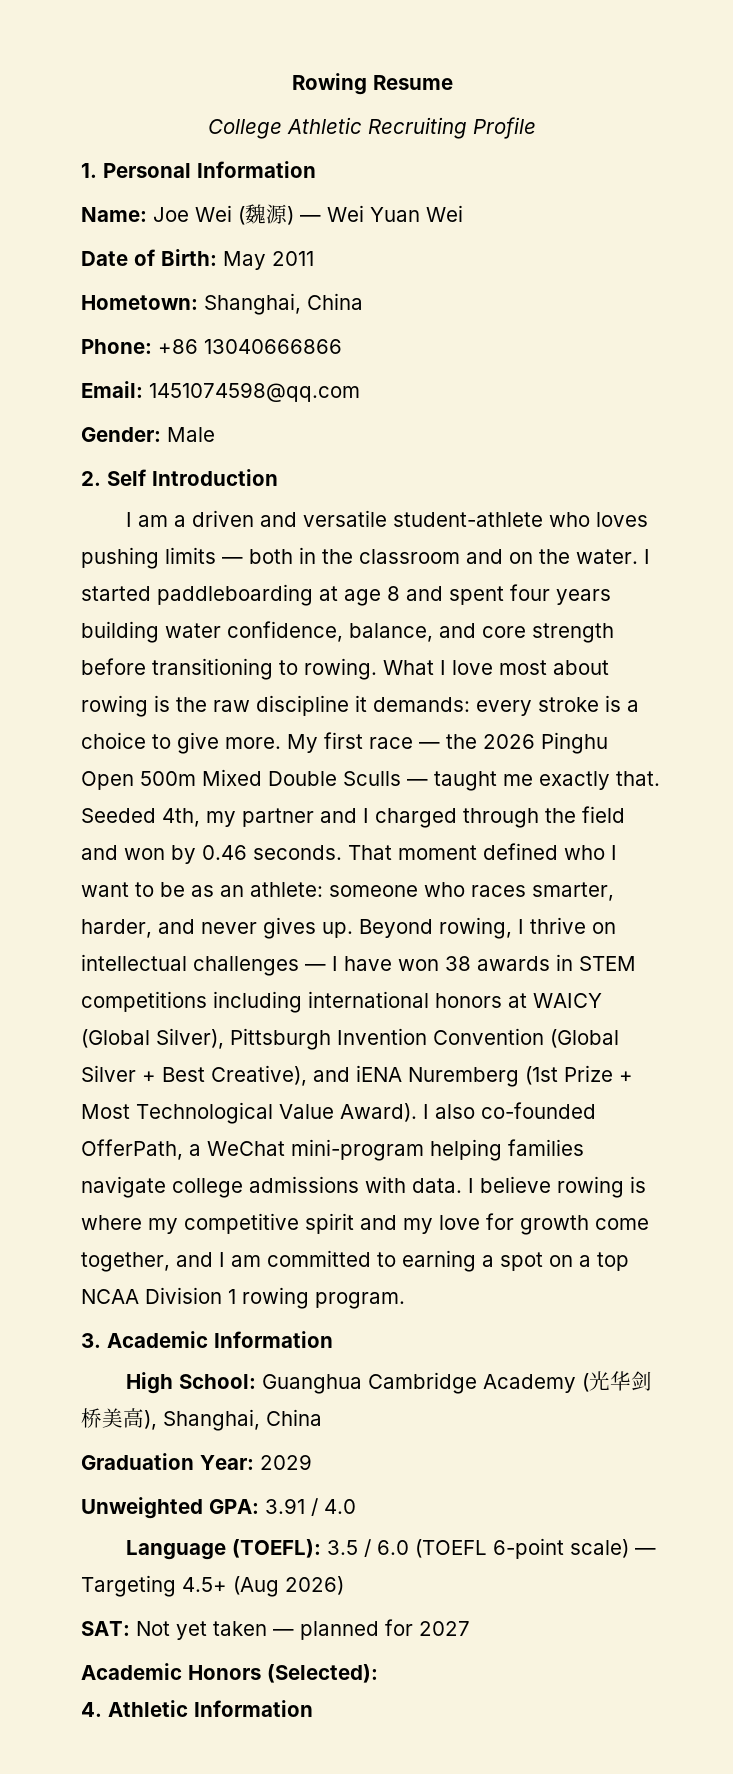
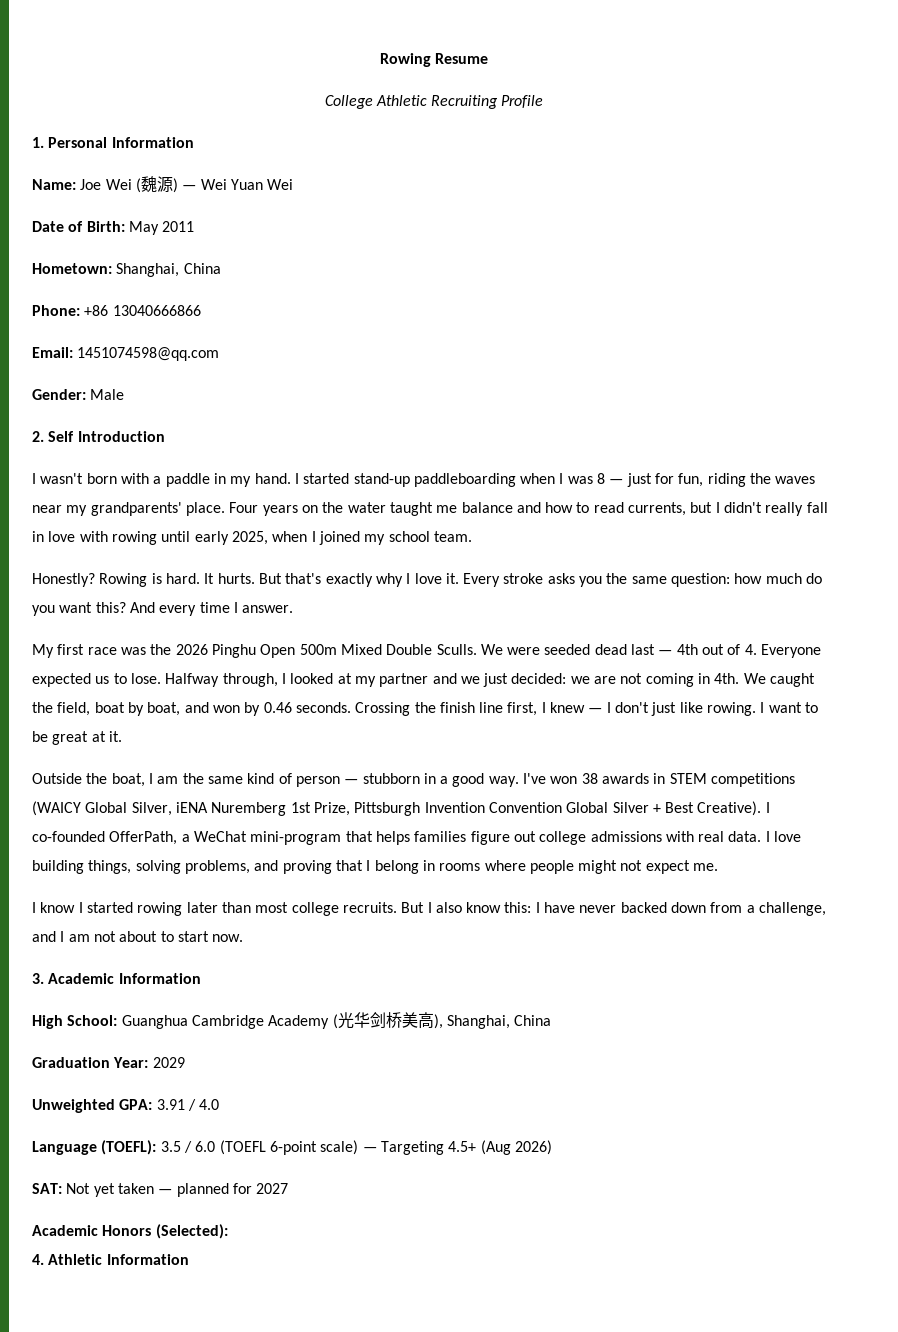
[138,510,649,527] [81,547,650,569] [81,584,611,606] [81,621,614,643] [81,658,609,680] [81,695,639,717] [81,732,281,754] am a driven and versatile student-athlete who loves pushing limits — both in the classroom and on the water. I started paddleboarding at age 8 and spent four years building water confidence, balance, and core strength before transitioning to rowing. What I love most about rowing is the raw discipline it demands: every stroke is a choice to give more. -> [40,473,816,487] [32,502,828,516] [32,531,472,545] [32,573,823,587] [32,602,294,616] wasn't born with a paddle in my hand. I started stand-up paddleboarding when I was 8 — just for fun, riding the waves near my grandparents' place. Four years on the water taught me balance and how to read currents, but I didn't really fall in love with rowing until early 2025, when I joined my school team. // Honestly? Rowing is hard. It hurts. But that's exactly why I love it. Every stroke asks you the same question: how much do you want this? And every time I answer. //
[419,742,440,749] — -> [120,647,146,655] was
[343,771,660,791] [81,806,625,828] Sculls — taught me exactly that. Seeded 4th, my partner and I charged through the field -> [436,644,822,658] [32,673,816,687] [32,702,181,716] Sculls. We were seeded dead last — 4th out of 4. Everyone expected us to lose. Halfway through, I looked at my partner and we just decided: we are not coming in 4th. We caught the field, boat by boat,
[348,843,617,860] [81,882,614,901] [81,917,616,939] [81,954,392,976] That moment defined who I want to be as an athlete: someone who races smarter, harder, and never gives up. Beyond rowing, I thrive on intellectual challenges — I have -> [355,702,819,716] [32,731,122,745] [32,773,547,787] Crossing the finish line first, I knew — I don't just like rowing. I want to be great at it. // Outside the boat, I am the same kind of person — stubborn in a good way. I've
[213,991,602,1013] [81,1028,224,1049] including international honors at WAICY (Global Silver), -> [32,801,350,816] (WAICY Global Silver, iENA Nuremberg 1st Prize,
[550,1029,619,1048] (Global -> [566,802,609,813] Global
[211,1065,633,1087] [81,1102,475,1124] Creative), and iENA Nuremberg (1st Prize + Most Technological Value Award). I also -> [697,801,770,816] Creative). I
[430,1139,584,1161] [81,1176,166,1198] helping families navigate -> [345,831,536,845] that helps families figure out
(406, 1184) none -> [698,831,725,842] real
[480,1176,646,1198] [81,1213,649,1235] [81,1250,629,1272] [81,1287,405,1309] believe rowing is where my competitive spirit and my love for growth come together, and I am committed to earning a spot on a top NCAA Division 1 rowing program. -> [774,831,802,842] [32,860,719,874] [32,902,827,916] [32,931,244,942] love building things, solving problems, and proving that I belong in rooms where people might not expect me. // I know I started rowing later than most college recruits. But I also know this: I have never backed down from a challenge, and I am not about to start now.

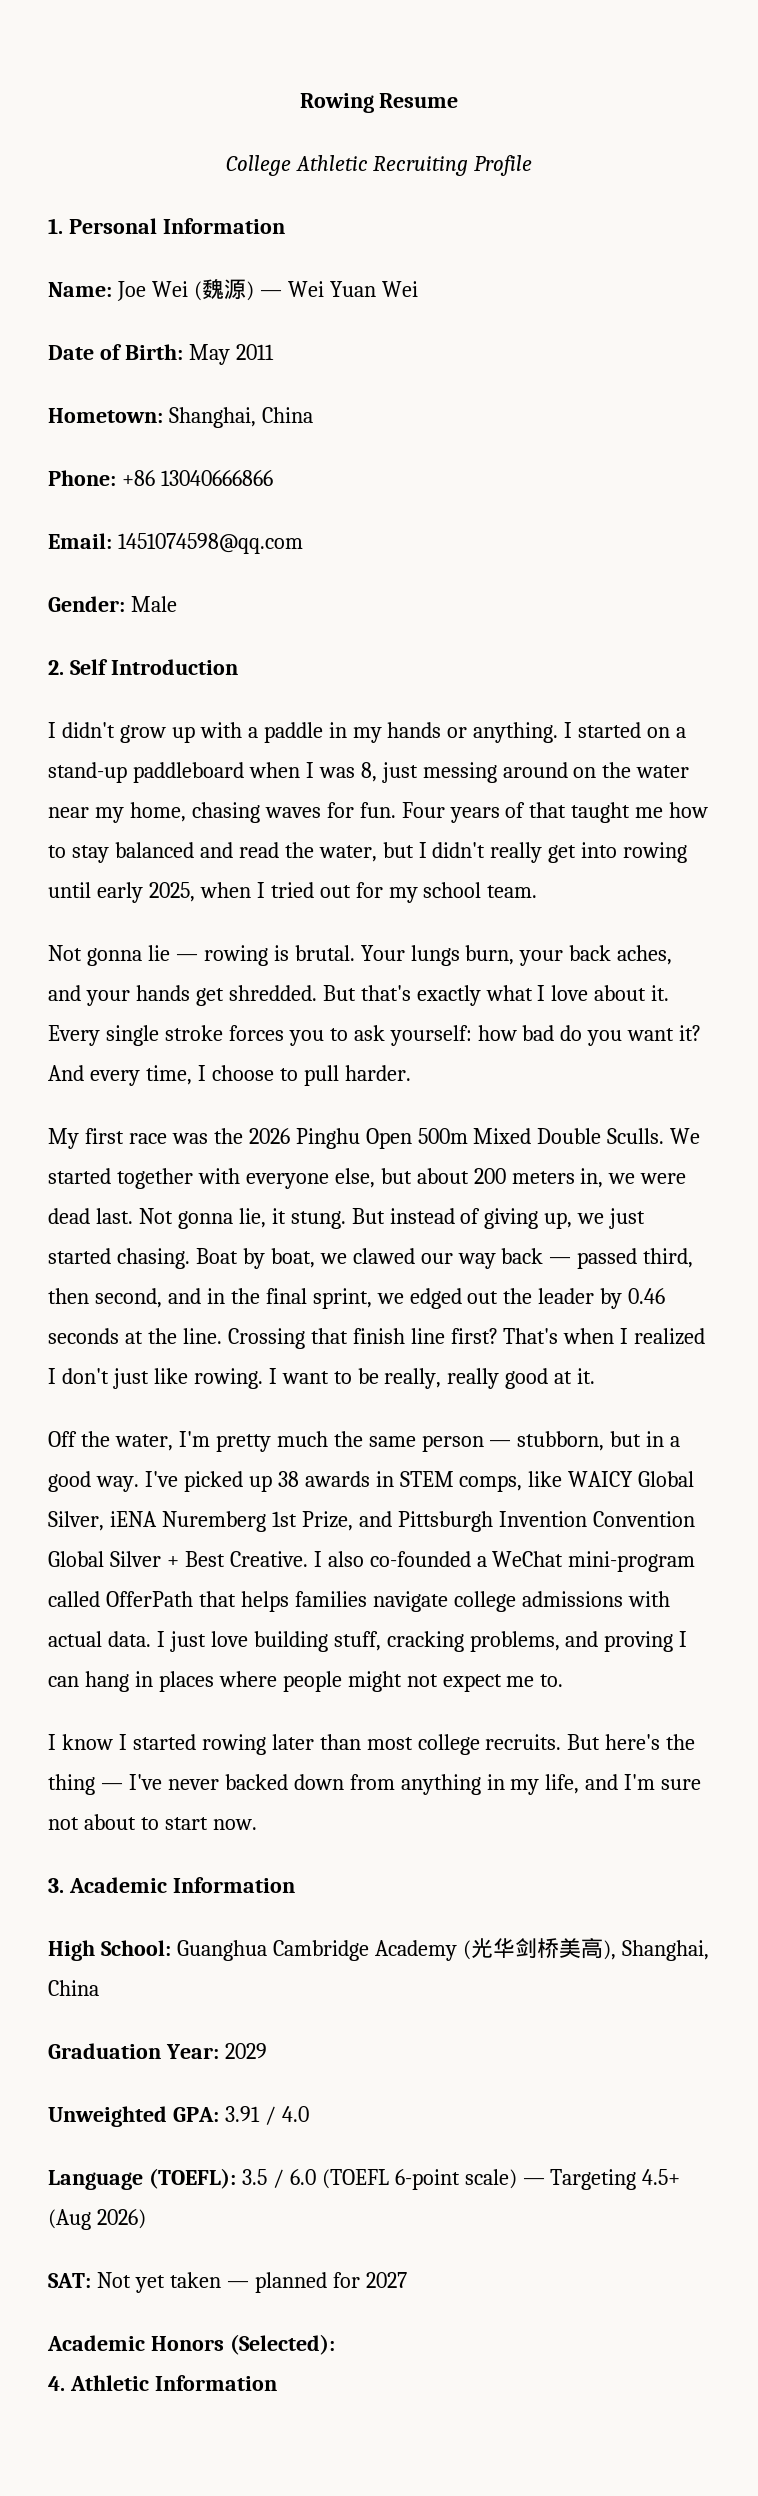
[40,473,117,484] wasn't born -> [61,722,195,743] didn't grow up
[254,473,816,487] [32,502,828,516] [32,531,108,542] hand. I started stand-up paddleboarding when I was 8 — just for fun, riding the waves near my grandparents' place. Four years on the water taught me balance and how to read currents, but I didn't really fall in love with -> [387,722,687,743] [48,762,690,783] [48,802,709,823] [48,842,618,863] hands or anything. I started on a stand-up paddleboard when I was 8, just messing around on the water near my home, chasing waves for fun. Four years of that taught me how to stay balanced and read the water, but I didn't really get into
[318,531,360,545] joined -> [270,882,383,898] tried out for
[32,573,255,587] Honestly? Rowing is hard. It hurts. -> [48,945,673,966] [48,985,317,1006] Not gonna lie — rowing is brutal. Your lungs burn, your back aches, and your hands get shredded.
[375,573,442,587] why I love -> [485,985,647,1001] what I love about
[503,573,802,587] stroke asks you the same question: how much -> [105,1025,555,1046] single stroke forces you to ask yourself: how bad
[95,602,126,613] this? -> [679,1025,702,1041] it?
[199,602,294,613] time I answer. -> [145,1065,411,1086] time, I choose to pull harder.
[507,644,822,658] [32,673,816,687] [32,702,603,716] were seeded dead last — 4th out of 4. Everyone expected us to lose. Halfway through, I looked at my partner and we just decided: we are not coming in 4th. We caught the field, boat by boat, and won by 0.46 seconds. Crossing the finish line first, I knew — -> [48,1168,687,1189] [48,1208,646,1229] [48,1248,694,1269] [48,1288,666,1309] [48,1328,706,1349] started together with everyone else, but about 200 meters in, we were dead last. Not gonna lie, it stung. But instead of giving up, we just started chasing. Boat by boat, we clawed our way back — passed third, then second, and in the final sprint, we edged out the leader by 0.46 seconds at the line. Crossing that finish line first? That's when I realized
[52,731,89,745] great -> [384,1368,549,1389] really, really good
[32,773,420,787] Outside the boat, I am the same kind of person — stubborn -> [48,1431,642,1452] Off the water, I'm pretty much the same person — stubborn, but
[550,776,578,784] won -> [183,1471,272,1492] picked up
[711,773,796,787] [32,801,81,816] competitions (WAICY -> [459,1471,634,1492] comps, like WAICY
(350, 809) none -> [358,1511,392,1527] and
[697,801,770,816] [32,831,178,845] Creative). I co-founded OfferPath, -> [229,1551,471,1567] Creative. I also co-founded
(342, 838) none -> [48,1591,193,1607] called OfferPath
[470,831,536,845] figure out -> [372,1591,448,1612] navigate
[698,831,725,842] real -> [48,1631,102,1647] actual
(770, 836) none -> [169,1631,206,1652] just
[88,860,181,874] things, solving -> [333,1631,464,1652] stuff, cracking
[335,860,481,874] that I belong in rooms -> [679,1631,688,1647] [48,1671,214,1692] I can hang in places
[693,863,719,871] me. -> [506,1674,564,1687] me to.
[427,902,827,916] [32,931,90,942] I also know this: I have never backed down from a challenge, and I am -> [605,1734,696,1750] [48,1774,702,1795] here's the thing — I've never backed down from anything in my life, and I'm sure

